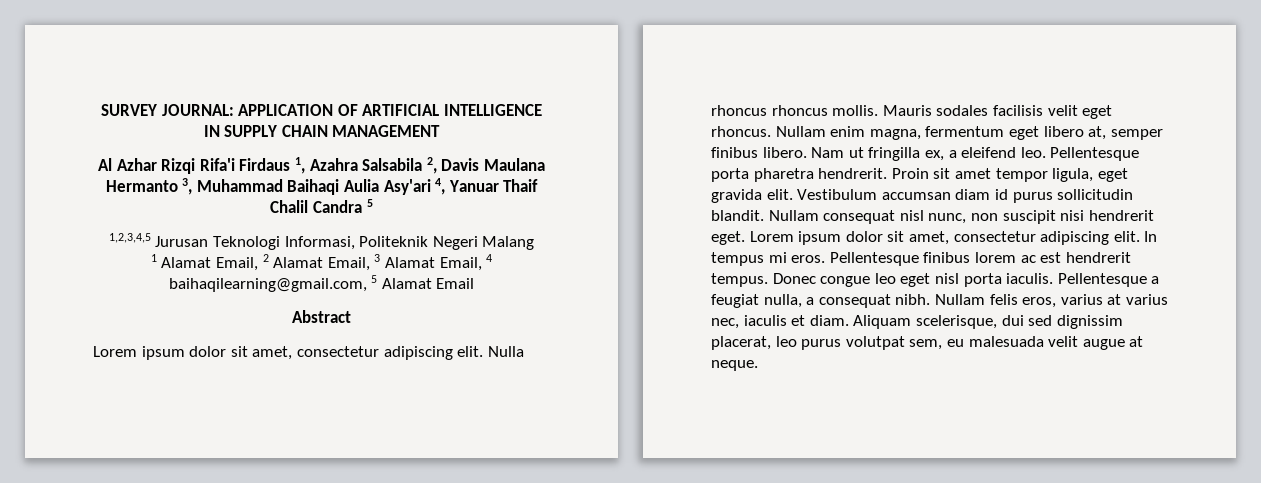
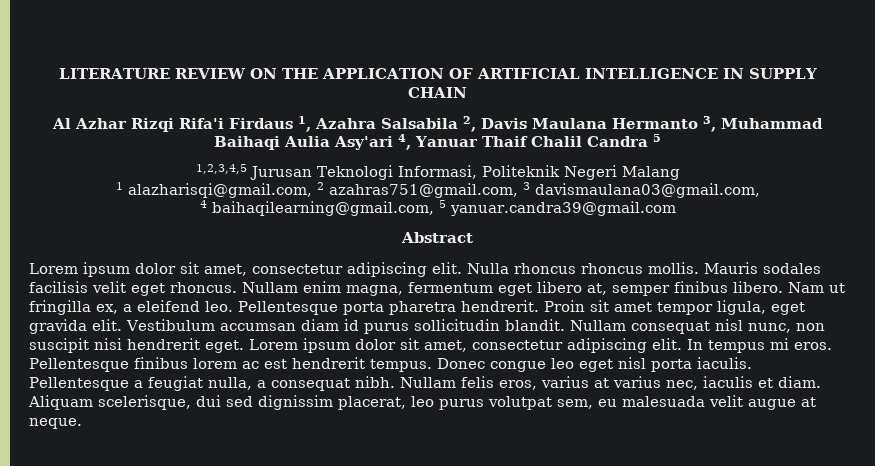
[101,104,234,116] SURVEY JOURNAL: -> [58,68,318,79] LITERATURE REVIEW ON THE
[332,125,441,137] MANAGEMENT -> (467, 92) none
[161,254,482,271] Alamat Email, 2 Alamat Email, 3 Alamat Email, -> [127,182,760,198] alazharisqi@gmail.com, 2 azahras751@gmail.com, 3 davismaulana03@gmail.com, //
[381,278,475,289] Alamat Email -> [449,201,676,216] yanuar.candra39@gmail.com

